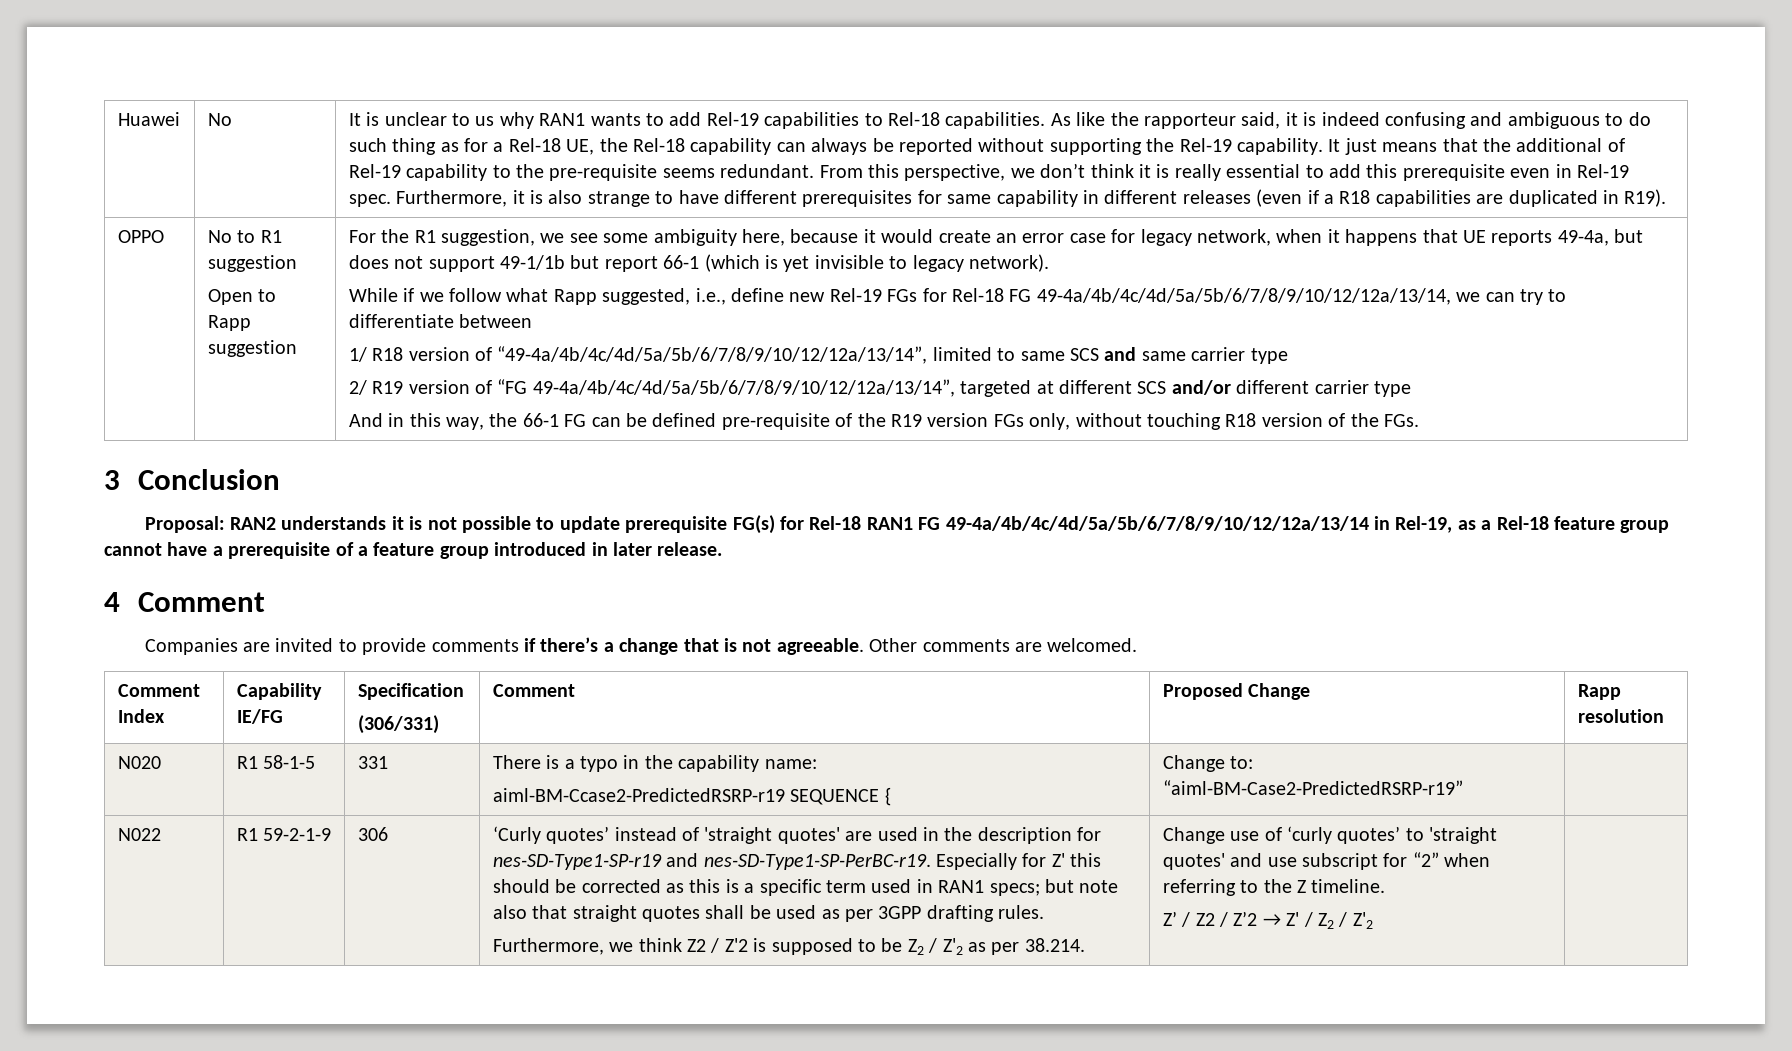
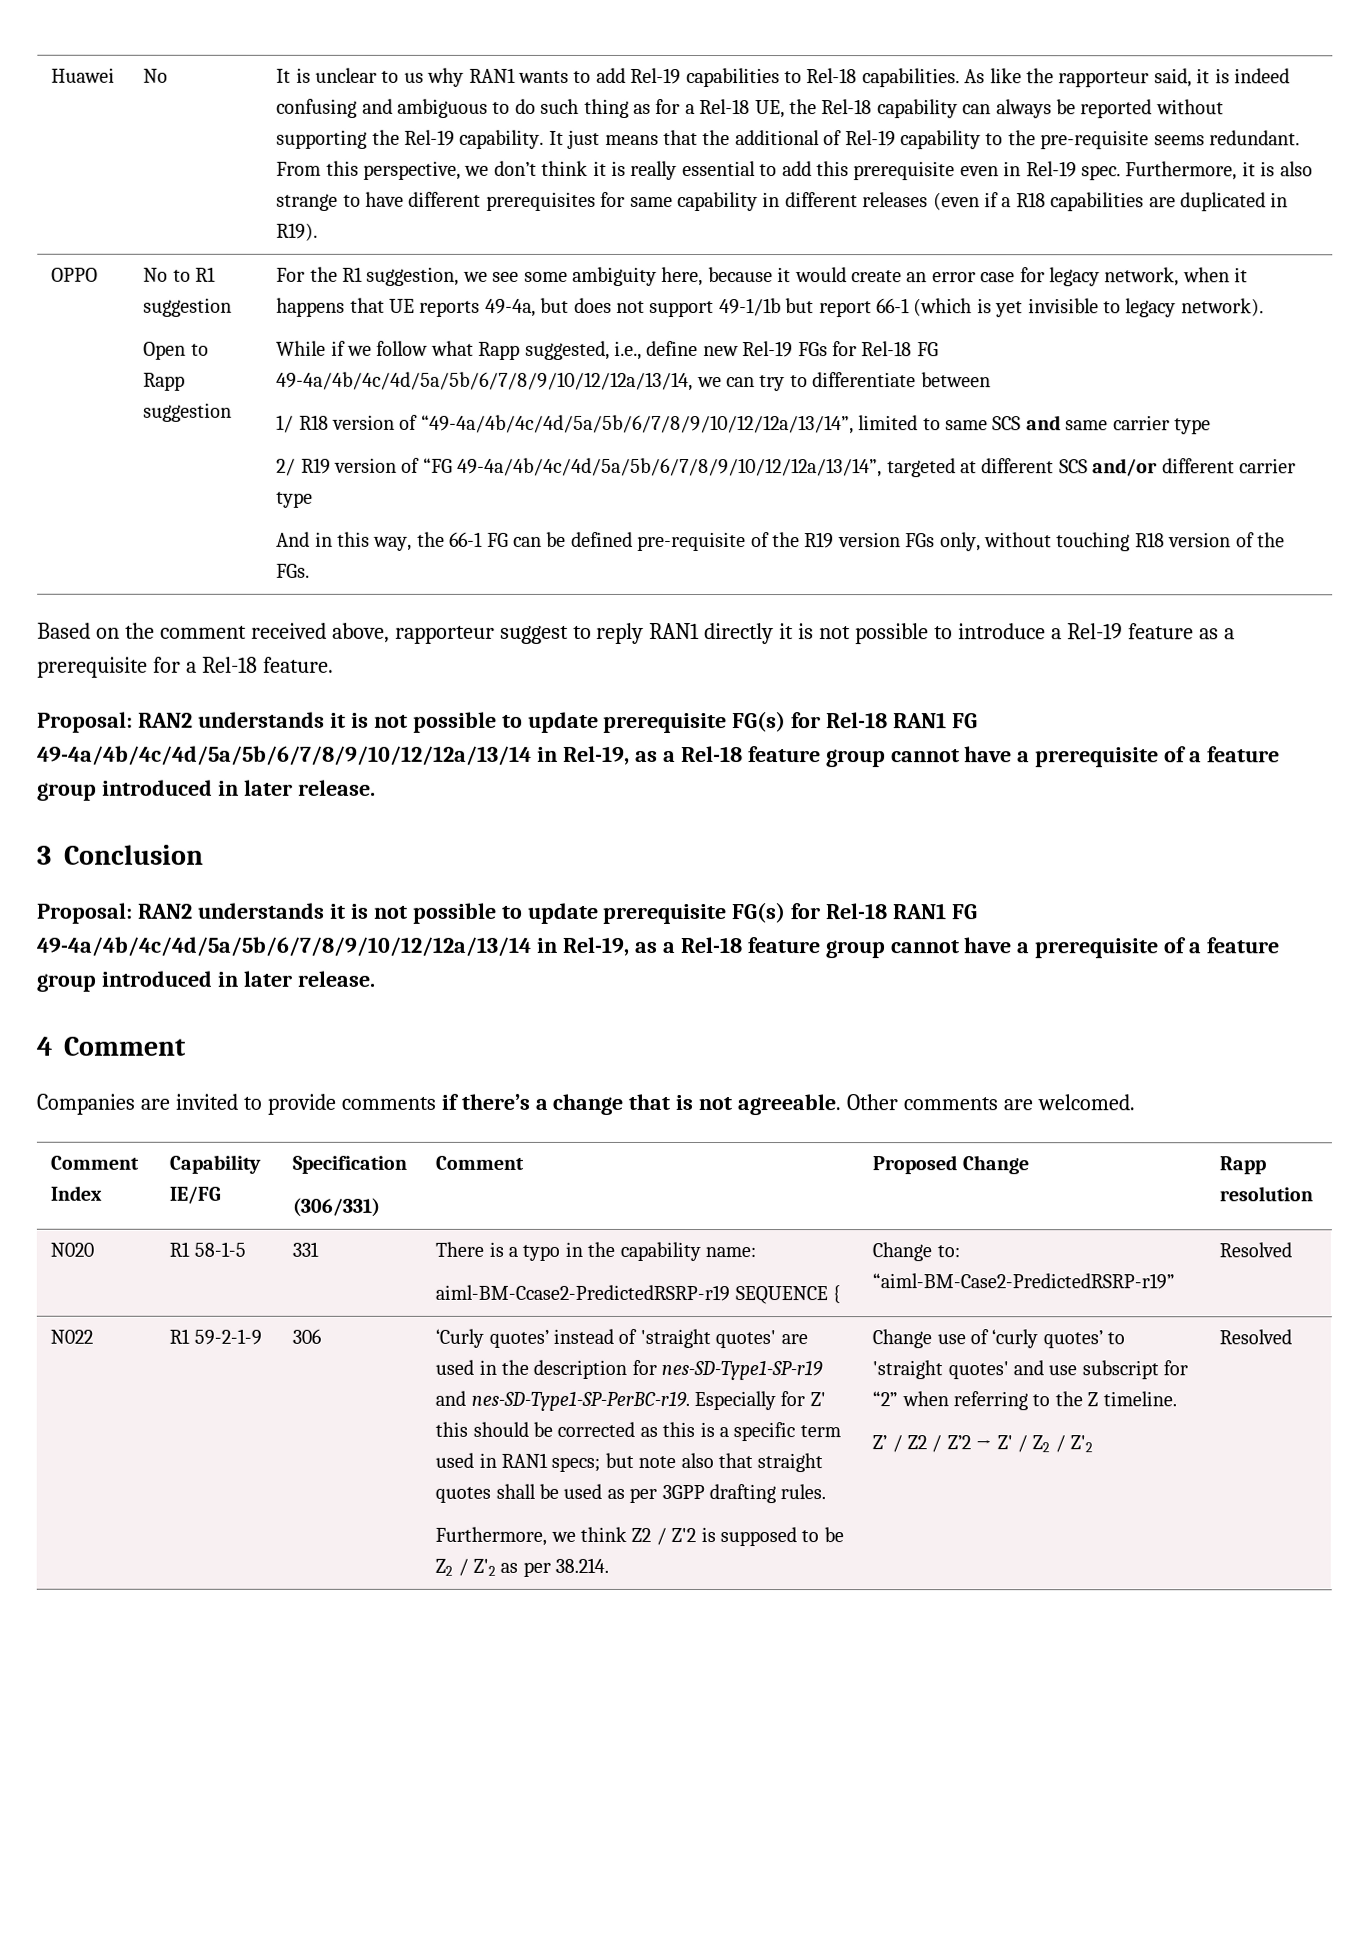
(1419, 420) none -> [37,622,1235,645] [37,656,334,678] [37,711,979,734] [37,745,1281,768] [37,779,376,801] // Based on the comment received above, rapporteur suggest to reply RAN1 directly it is not possible to introduce a Rel-19 feature as a prerequisite for a Rel-18 feature. // Proposal: RAN2 understands it is not possible to update prerequisite FG(s) for Rel-18 RAN1 FG 49-4a/4b/4c/4d/5a/5b/6/7/8/9/10/12/12a/13/14 in Rel-19, as a Rel-18 feature group cannot have a prerequisite of a feature group introduced in later release.
(1463, 787) none -> [1219,1242,1293,1258] Resolved
(1373, 920) none -> [1219,1329,1293,1345] Resolved

